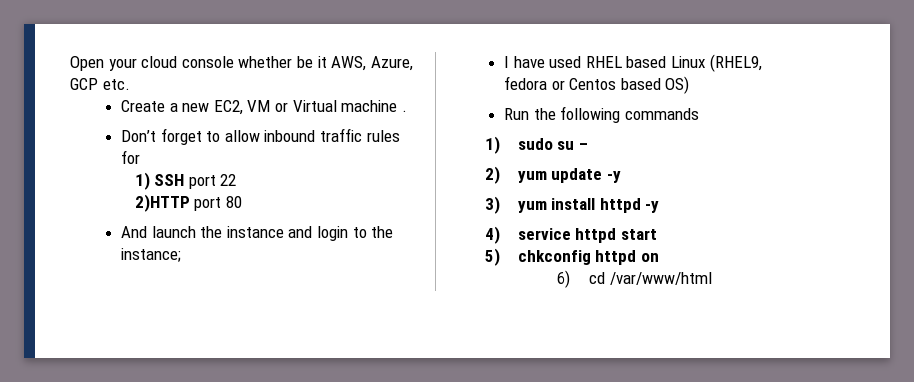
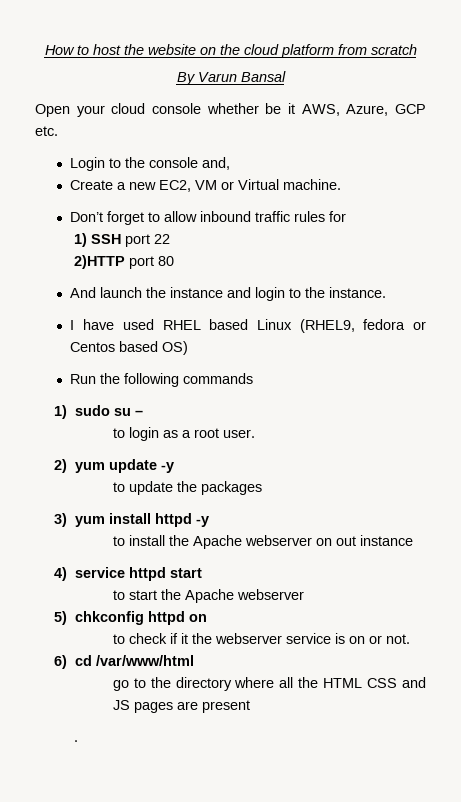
(70, 63) none -> [44,44,417,58] [176,71,286,85] How to host the website on the cloud platform from scratch // By Varun Bansal //
(130, 84) none -> [70,157,231,171] // Login to the console and,
[341,100,407,112] machine . -> [283,179,342,190] machine.
[120,248,181,262] instance; -> [329,287,387,298] instance.
(588, 146) none -> [112,427,255,441] // to login as a root user.
(621, 177) none -> [112,481,262,495] // to update the packages
(660, 207) none -> [112,535,413,549] // to install the Apache webserver on out instance
(657, 234) none -> [112,589,304,603] // to start the Apache webserver
[556,270,712,288] 6) cd /var/www/html -> [112,633,410,644] [54,655,194,669] [112,677,426,691] [112,700,250,713] [73,740,78,742] to check if it the webserver service is on or not. // 6) cd /var/www/html // go to the directory where all the HTML CSS and JS pages are present // .

